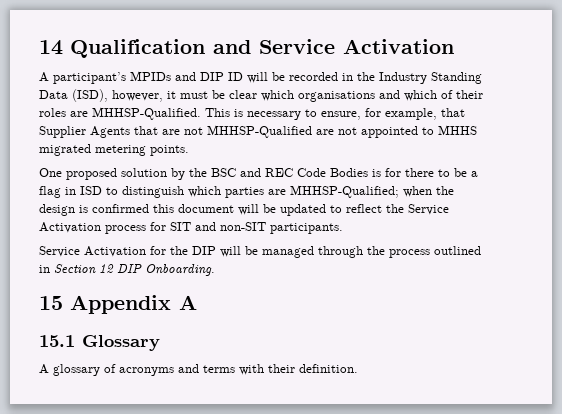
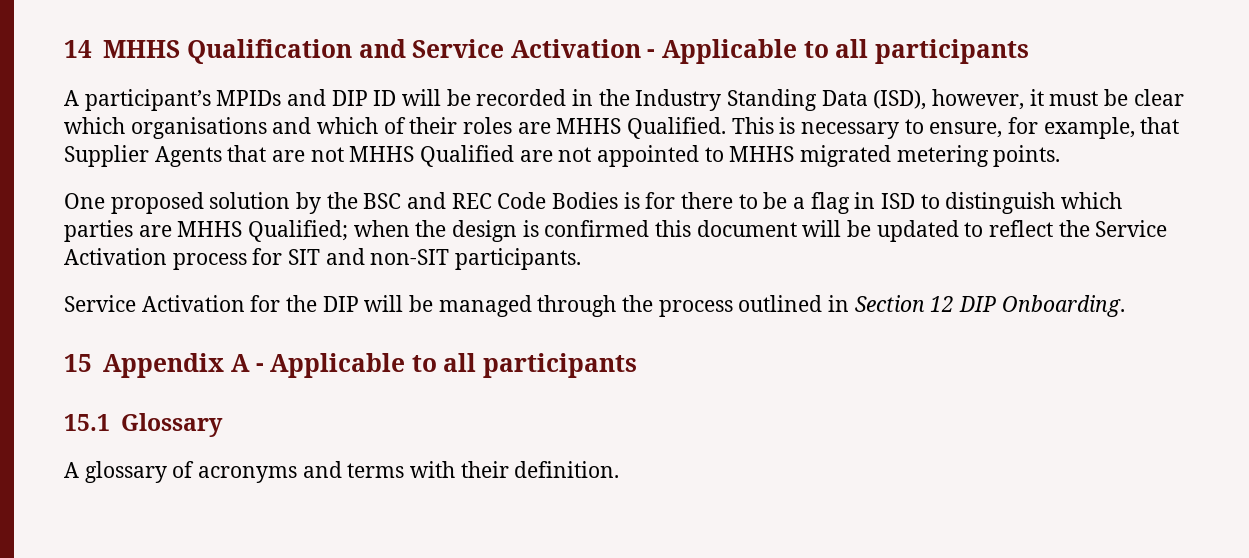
(63, 47) none -> [103,40,181,58] MHHS
(454, 46) none -> [647,39,1029,64] - Applicable to all participants
[92,107,201,120] MHHSP-Qualified. -> [556,117,727,139] MHHS Qualified.
[207,125,312,138] MHHSP-Qualified -> [349,145,515,167] MHHS Qualified
[290,185,399,198] MHHSP-Qualified; -> [177,220,349,242] MHHS Qualified;
(197, 302) none -> [255,353,638,378] - Applicable to all participants

